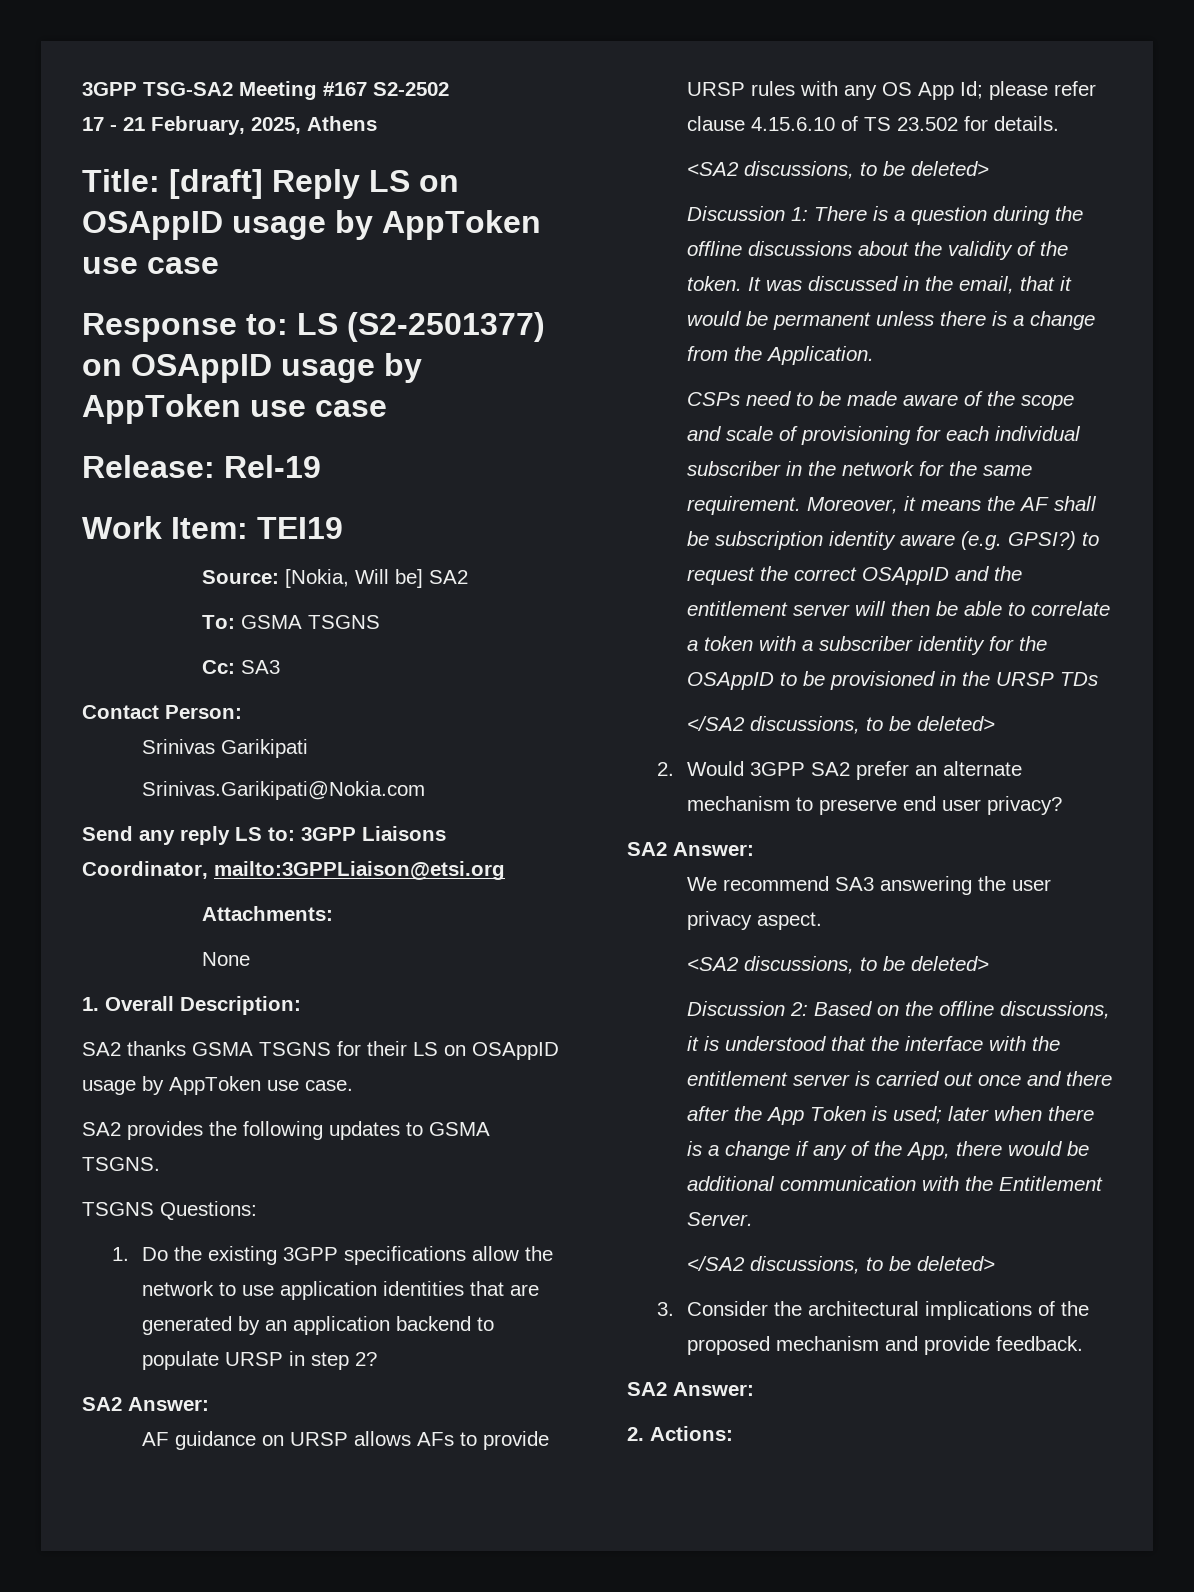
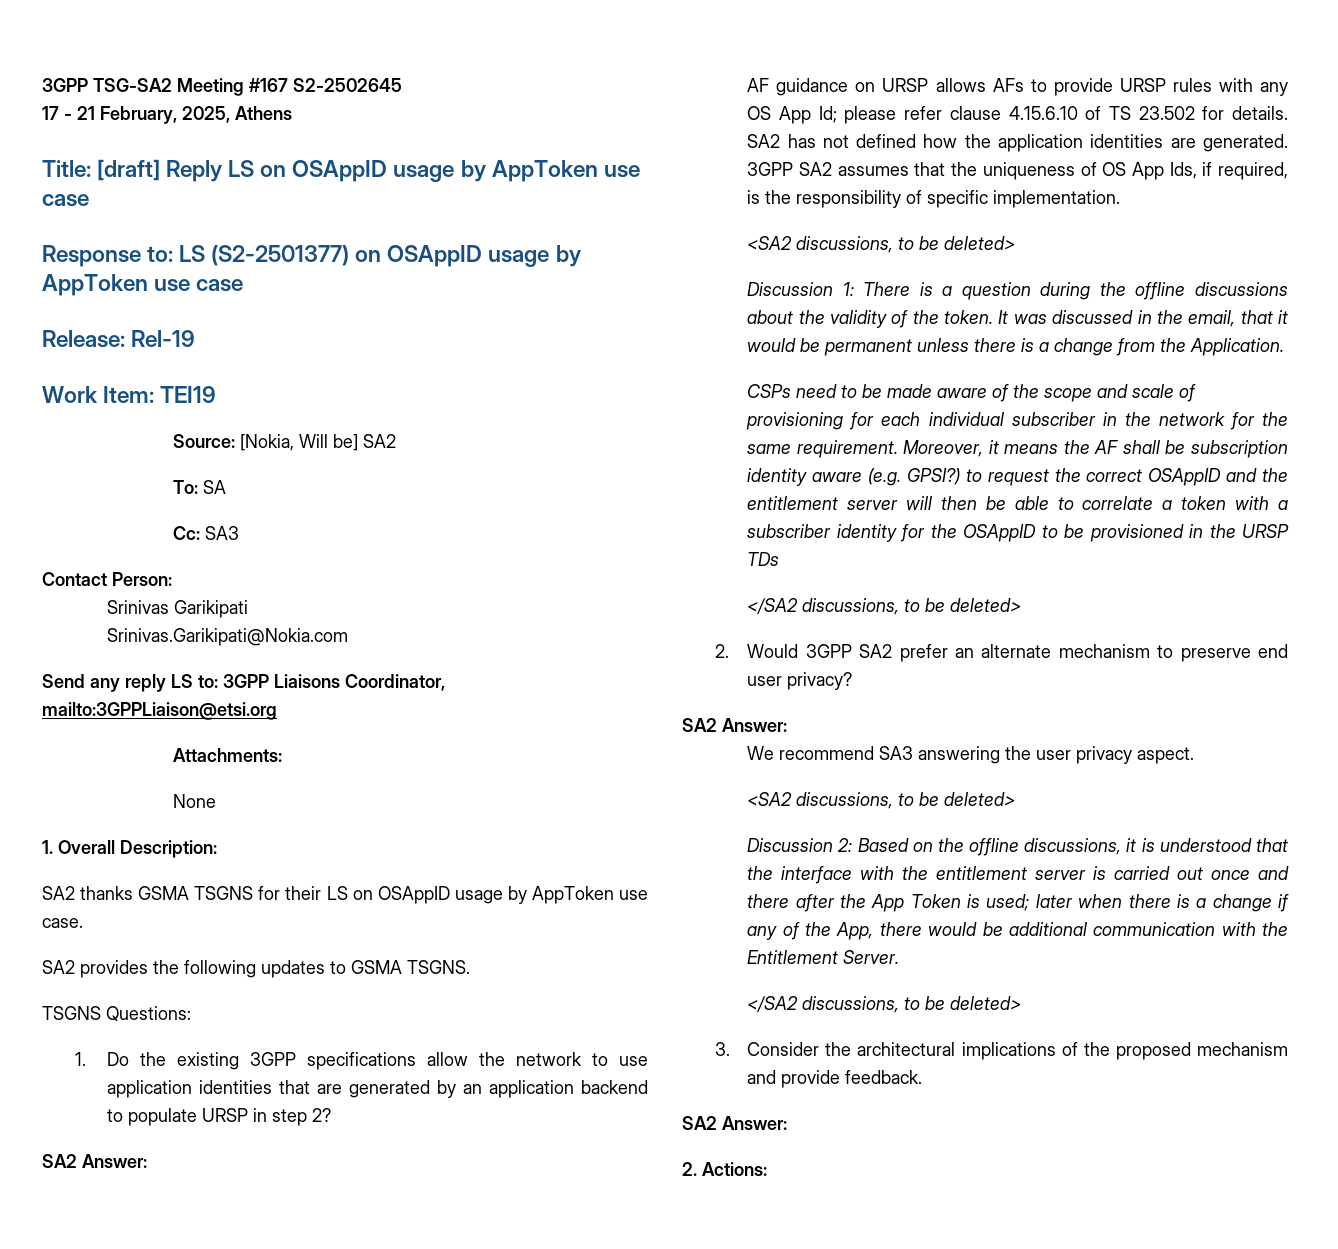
[373,82,449,96] S2-2502 -> [293,78,402,92] S2-2502645
[240,615,380,629] GSMA TSGNS -> [202,480,226,494] SA
(1059, 123) none -> [747,134,1288,152] [747,162,1288,180] [747,190,1121,208] SA2 has not defined how the application identities are generated. 3GPP SA2 assumes that the uniqueness of OS App Ids, if required, is the responsibility of specific implementation.

